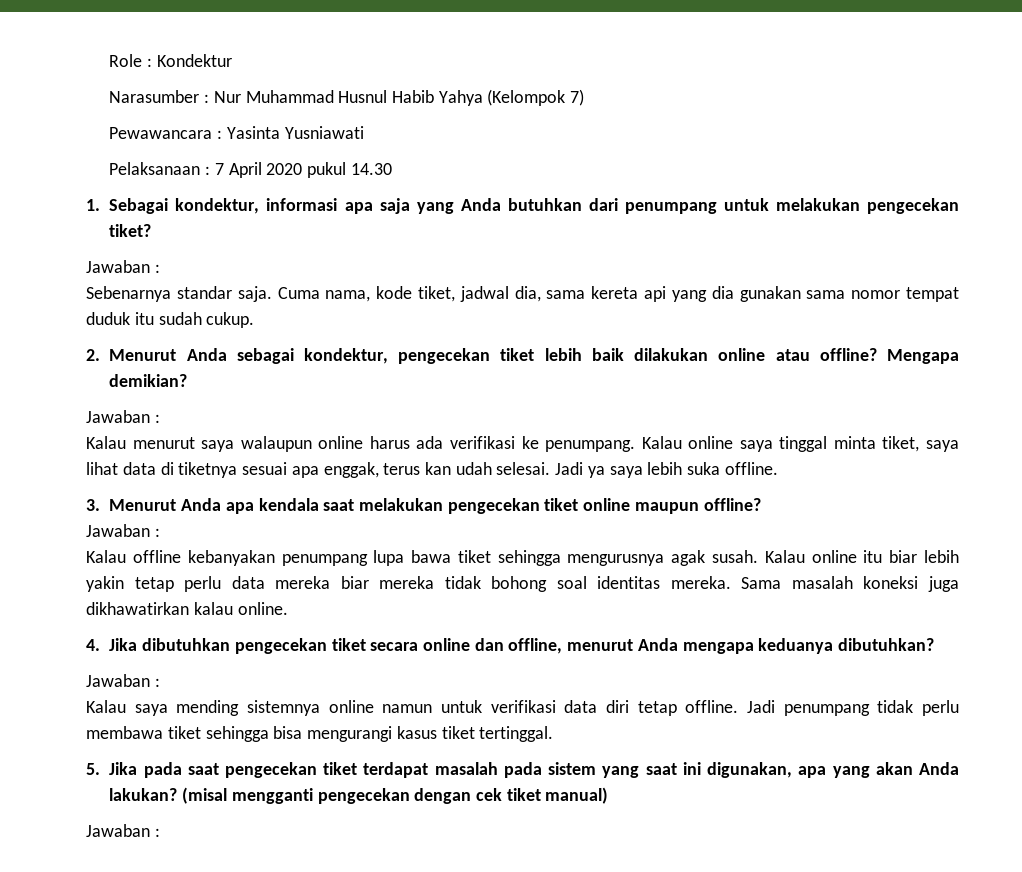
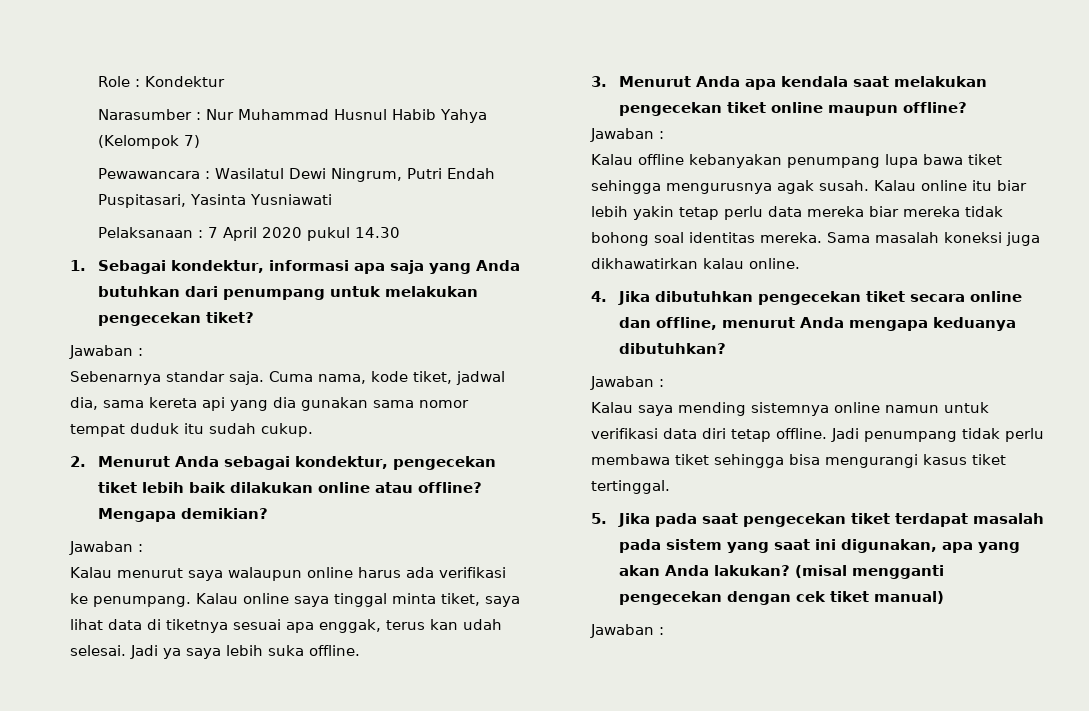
(223, 134) none -> [215,168,496,182] [98,194,187,208] Wasilatul Dewi Ningrum, Putri Endah Puspitasari,

